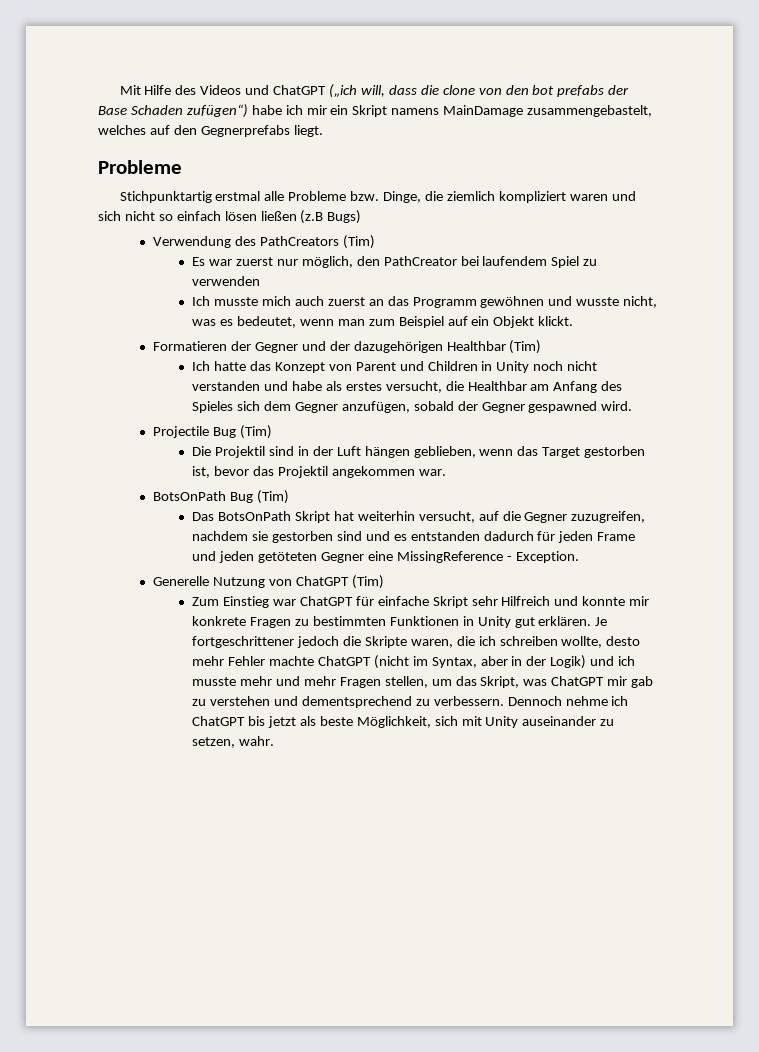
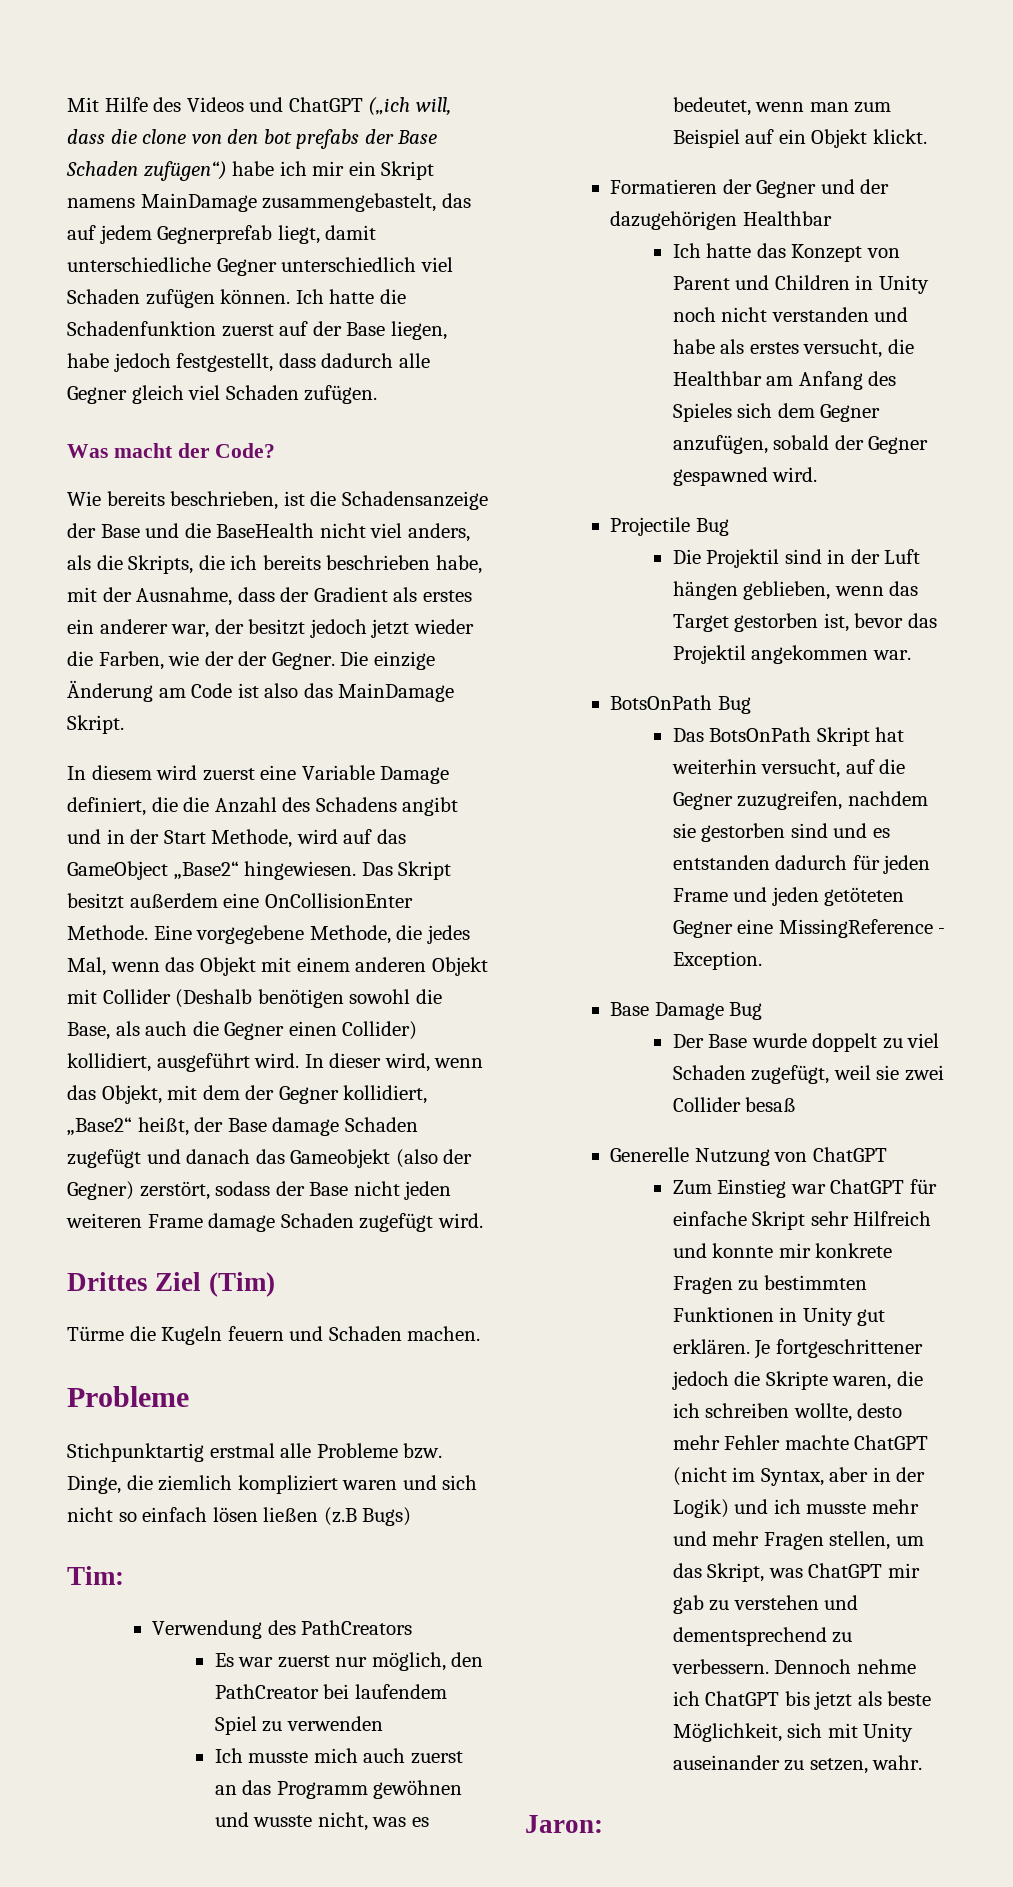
[98,125,323,137] welches auf den Gegnerprefabs liegt. -> [441,193,471,208] [67,225,377,244] [67,257,453,276] [67,289,406,308] [67,321,447,340] [67,353,430,372] [67,385,378,404] [67,443,276,458] [67,491,488,510] [67,523,470,542] [67,555,482,574] [67,587,472,606] [67,619,474,638] [67,651,435,670] [67,680,455,702] [67,715,124,734] [67,765,450,784] [67,797,459,816] [67,829,406,848] [67,861,452,880] [67,893,413,909] [67,925,470,944] [67,957,488,976] [67,989,442,1008] [67,1021,418,1040] [67,1053,484,1072] [67,1085,428,1104] [67,1117,418,1136] [67,1149,473,1168] [67,1181,452,1200] [66,1213,483,1232] [67,1272,275,1297] [67,1326,481,1345] das auf jedem Gegnerprefab liegt, damit unterschiedliche Gegner unterschiedlich viel Schaden zufügen können. Ich hatte die Schadenfunktion zuerst auf der Base liegen, habe jedoch festgestellt, dass dadurch alle Gegner gleich viel Schaden zufügen. // Was macht der Code? // Wie bereits beschrieben, ist die Schadensanzeige der Base und die BaseHealth nicht viel anders, als die Skripts, die ich bereits beschrieben habe, mit der Ausnahme, dass der Gradient als erstes ein anderer war, der besitzt jedoch jetzt wieder die Farben, wie der der Gegner. Die einzige Änderung am Code ist also das MainDamage Skript. // In diesem wird zuerst eine Variable Damage definiert, die die Anzahl des Schadens angibt und in der Start Methode, wird auf das GameObject „Base2“ hingewiesen. Das Skript besitzt außerdem eine OnCollisionEnter Methode. Eine vorgegebene Methode, die jedes Mal, wenn das Objekt mit einem anderen Objekt mit Collider (Deshalb benötigen sowohl die Base, als auch die Gegner einen Collider) kollidiert, ausgeführt wird. In dieser wird, wenn das Objekt, mit dem der Gegner kollidiert, „Base2“ heißt, der Base damage Schaden zugefügt und danach das Gameobjekt (also der Gegner) zerstört, sodass der Base nicht jeden weiteren Frame damage Schaden zugefügt wird. // Drittes Ziel (Tim) // Türme die Kugeln feuern und Schaden machen.
(362, 217) none -> [67,1566,124,1585] // Tim:
[342,235,375,249] (Tim) -> (413, 1627) none
[509,340,542,354] (Tim) -> (832, 218) none
[239,425,272,439] (Tim) -> (729, 527) none
[256,490,289,504] (Tim) -> (751, 705) none
(579, 557) none -> [610,1002,763,1020] [672,1033,940,1052] [672,1065,944,1084] [672,1097,797,1112] // Base Damage Bug // Der Base wurde doppelt zu viel Schaden zugefügt, weil sie zwei Collider besaß
[351,575,384,589] (Tim) -> (887, 1154) none
(275, 741) none -> [525,1815,603,1833] // Jaron:

